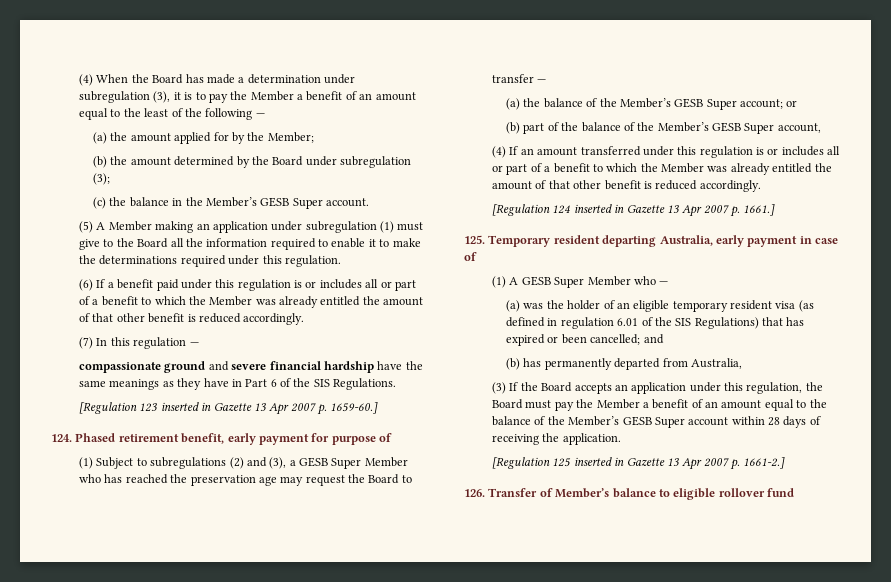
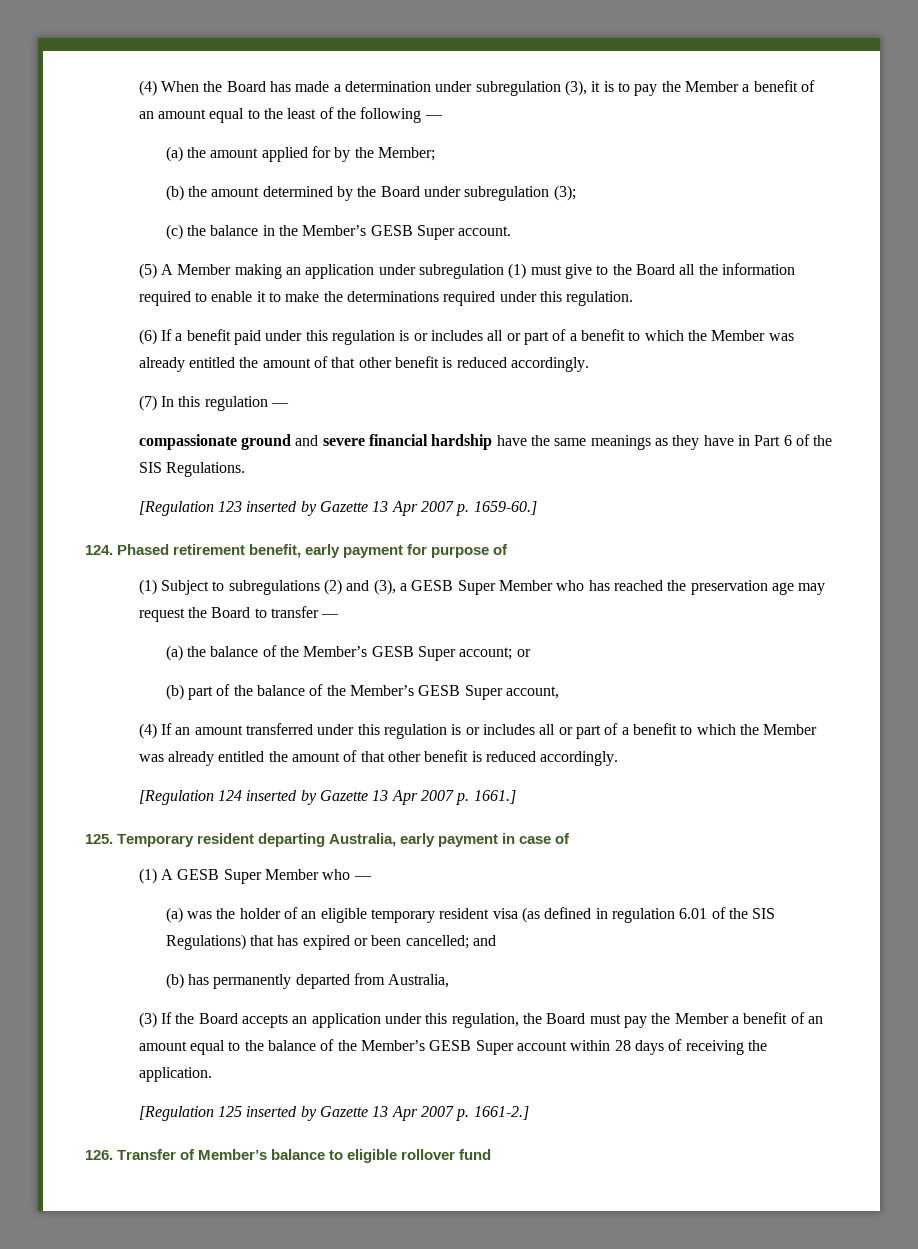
[201,402,212,411] in -> [300,501,317,516] by
[614,204,625,213] in -> [300,790,317,805] by
[614,457,625,466] in -> [300,1106,317,1121] by

